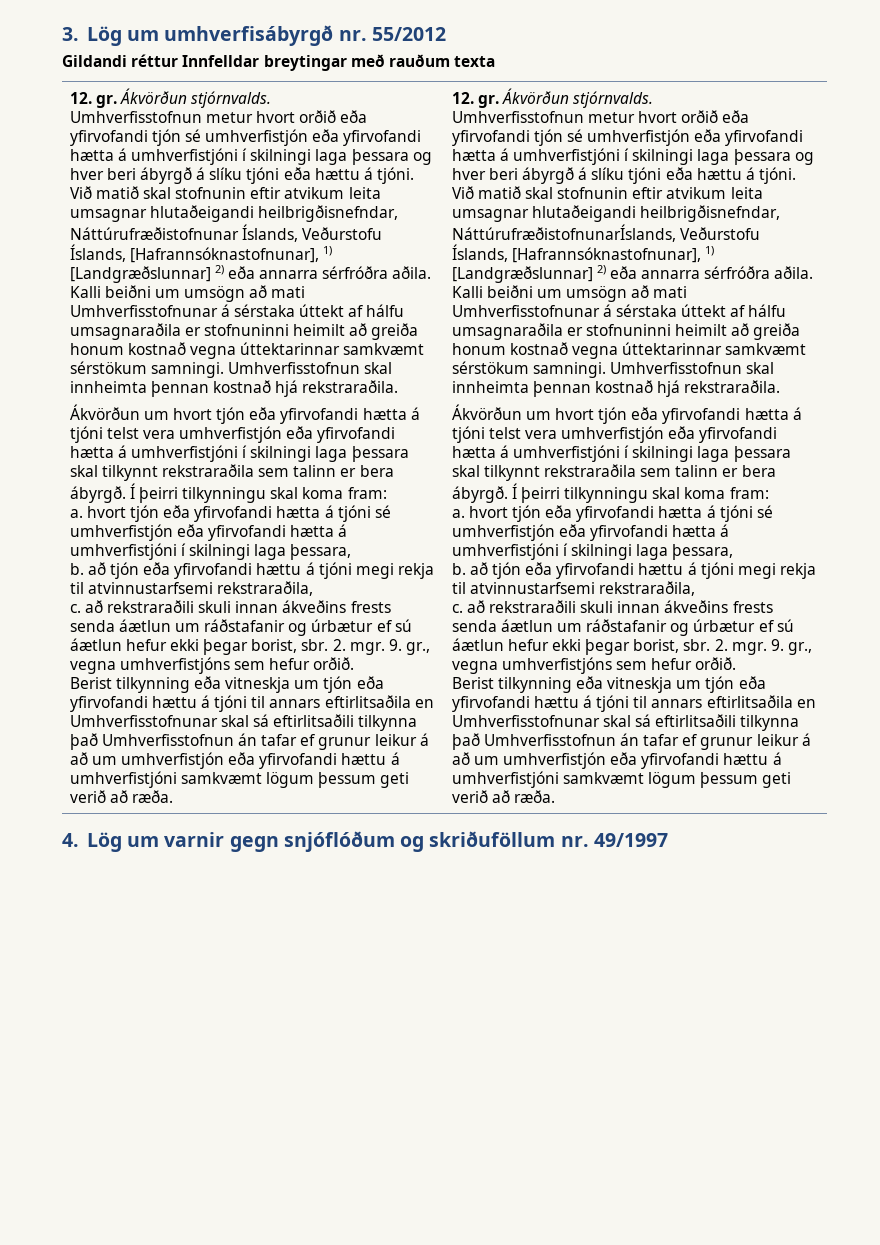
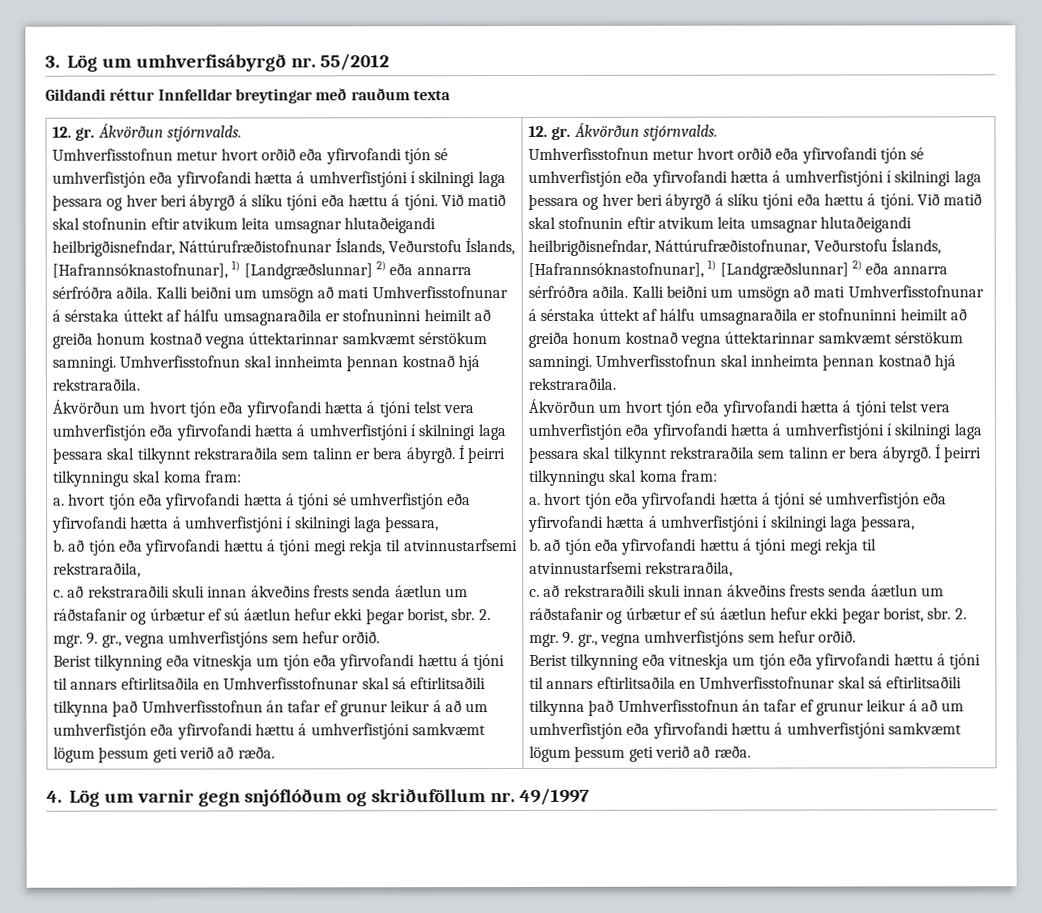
[451,224,676,242] NáttúrufræðistofnunarÍslands, -> [654,239,811,255] Náttúrufræðistofnunar,

